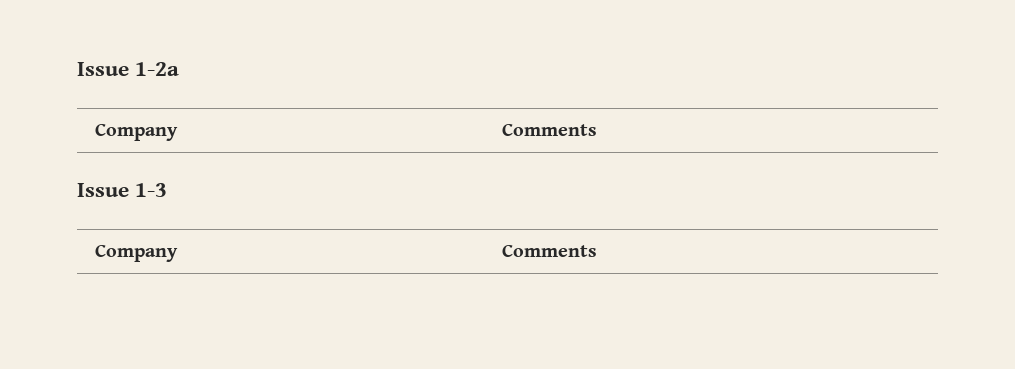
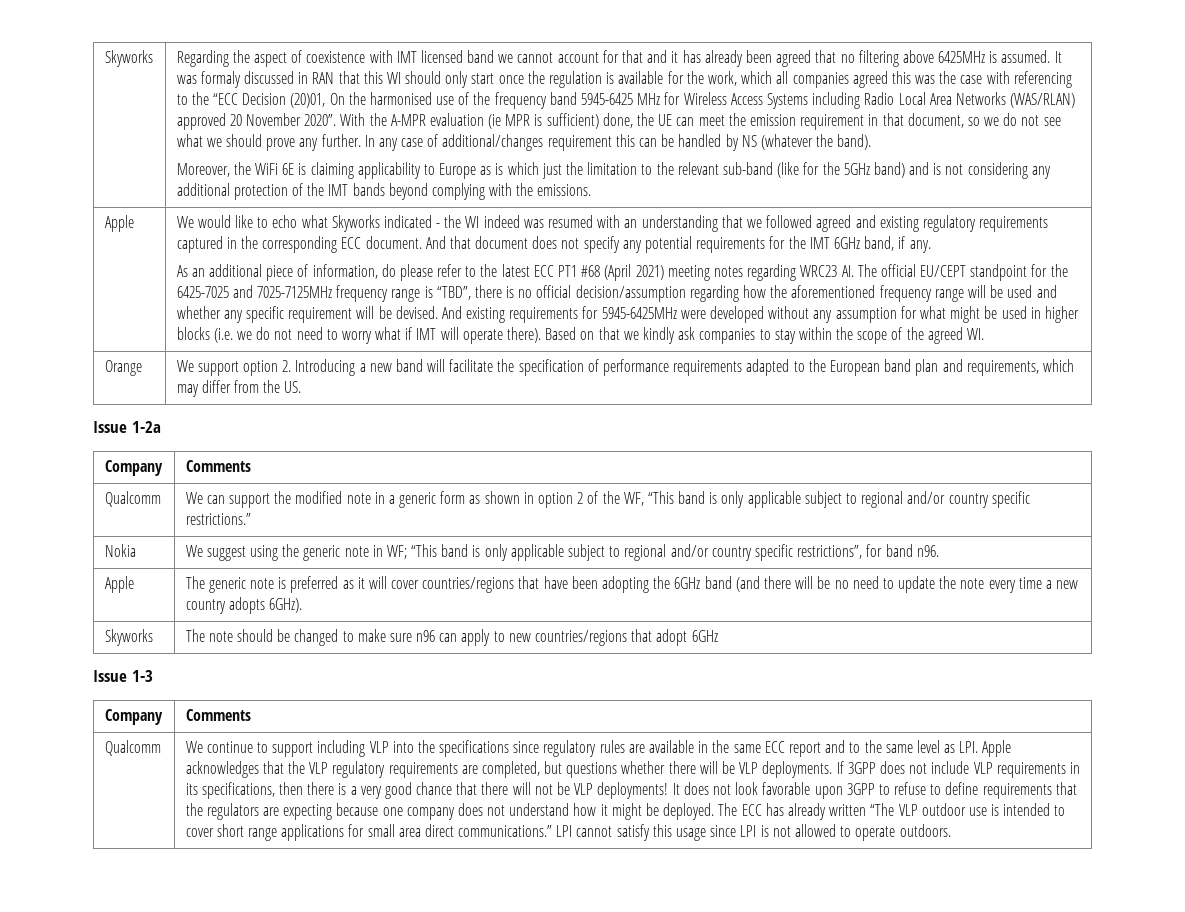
[77,62,180,76] [94,123,178,141] [501,123,597,136] [77,183,168,197] [94,244,178,262] [501,244,597,257] Issue 1-2a // Company | Comments // Issue 1-3 // Company | Comments -> [104,50,153,67] [176,50,1062,67] [176,71,1072,88] [176,92,1076,109] [176,113,1061,130] [176,134,872,151] [176,162,1051,179] [176,183,592,200] [104,215,134,232] [176,215,1049,232] [176,236,931,253] [176,264,1068,281] [176,285,1057,302] [176,306,1079,323] [176,327,984,344] [104,360,142,376] [176,359,1074,376] [176,380,302,397] [93,421,161,433] [104,460,163,476] [185,460,251,472] [104,491,161,507] [185,491,1030,508] [185,513,251,525] [104,544,136,557] [185,544,939,561] [104,576,134,593] [185,576,1079,593] [185,597,302,614] [104,629,153,646] [185,629,718,646] [93,670,153,682] [104,709,163,725] [185,709,251,721] [104,740,161,756] [185,740,1012,757] [185,761,1080,778] [185,782,1077,799] [185,803,1066,820] [185,824,951,841] Skyworks | Regarding the aspect of coexistence with IMT licensed band we cannot account for that and it has already been agreed that no filtering above 6425MHz is assumed. It was formaly discussed in RAN that this WI should only start once the regulation is available for the work, which all companies agreed this was the case with referencing to the “ECC Decision (20)01, On the harmonised use of the frequency band 5945-6425 MHz for Wireless Access Systems including Radio Local Area Networks (WAS/RLAN) approved 20 November 2020”. With the A-MPR evaluation (ie MPR is sufficient) done, the UE can meet the emission requirement in that document, so we do not see what we should prove any further. In any case of additional/changes requirement this can be handled by NS (whatever the band). // Moreover, the WiFi 6E is claiming applicability to Europe as is which just the limitation to the relevant sub-band (like for the 5GHz band) and is not considering any additional protection of the IMT bands beyond complying with the emissions. // Apple | We would like to echo what Skyworks indicated - the WI indeed was resumed with an understanding that we followed agreed and existing regulatory requirements captured in the corresponding ECC document. And that document does not specify any potential requirements for the IMT 6GHz band, if any. // As an additional piece of information, do please refer to the latest ECC PT1 #68 (April 2021) meeting notes regarding WRC23 AI. The official EU/CEPT standpoint for the 6425-7025 and 7025-7125MHz frequency range is “TBD”, there is no official decision/assumption regarding how the aforementioned frequency range will be used and whether any specific requirement will be devised. And existing requirements for 5945-6425MHz were developed without any assumption for what might be used in higher blocks (i.e. we do not need to worry what if IMT will operate there). Based on that we kindly ask companies to stay within the scope of the agreed WI. // Orange | We support option 2. Introducing a new band will facilitate the specification of performance requirements adapted to the European band plan and requirements, which may differ from the US. // Issue 1-2a // Company | Comments // Qualcomm | We can support the modified note in a generic form as shown in option 2 of the WF, “This band is only applicable subject to regional and/or country specific restrictions.” // Nokia | We suggest using the generic note in WF; “This band is only applicable subject to regional and/or country specific restrictions”, for band n96. // Apple | The generic note is preferred as it will cover countries/regions that have been adopting the 6GHz band (and there will be no need to update the note every time a new country adopts 6GHz). // Skyworks | The note should be changed to make sure n96 can apply to new countries/regions that adopt 6GHz // Issue 1-3 // Company | Comments // Qualcomm | We continue to support including VLP into the specifications since regulatory rules are available in the same ECC report and to the same level as LPI. Apple acknowledges that the VLP regulatory requirements are completed, but questions whether there will be VLP deployments. If 3GPP does not include VLP requirements in its specifications, then there is a very good chance that there will not be VLP deployments! It does not look favorable upon 3GPP to refuse to define requirements that the regulators are expecting because one company does not understand how it might be deployed. The ECC has already written “The VLP outdoor use is intended to cover short range applications for small area direct communications.” LPI cannot satisfy this usage since LPI is not allowed to operate outdoors.

